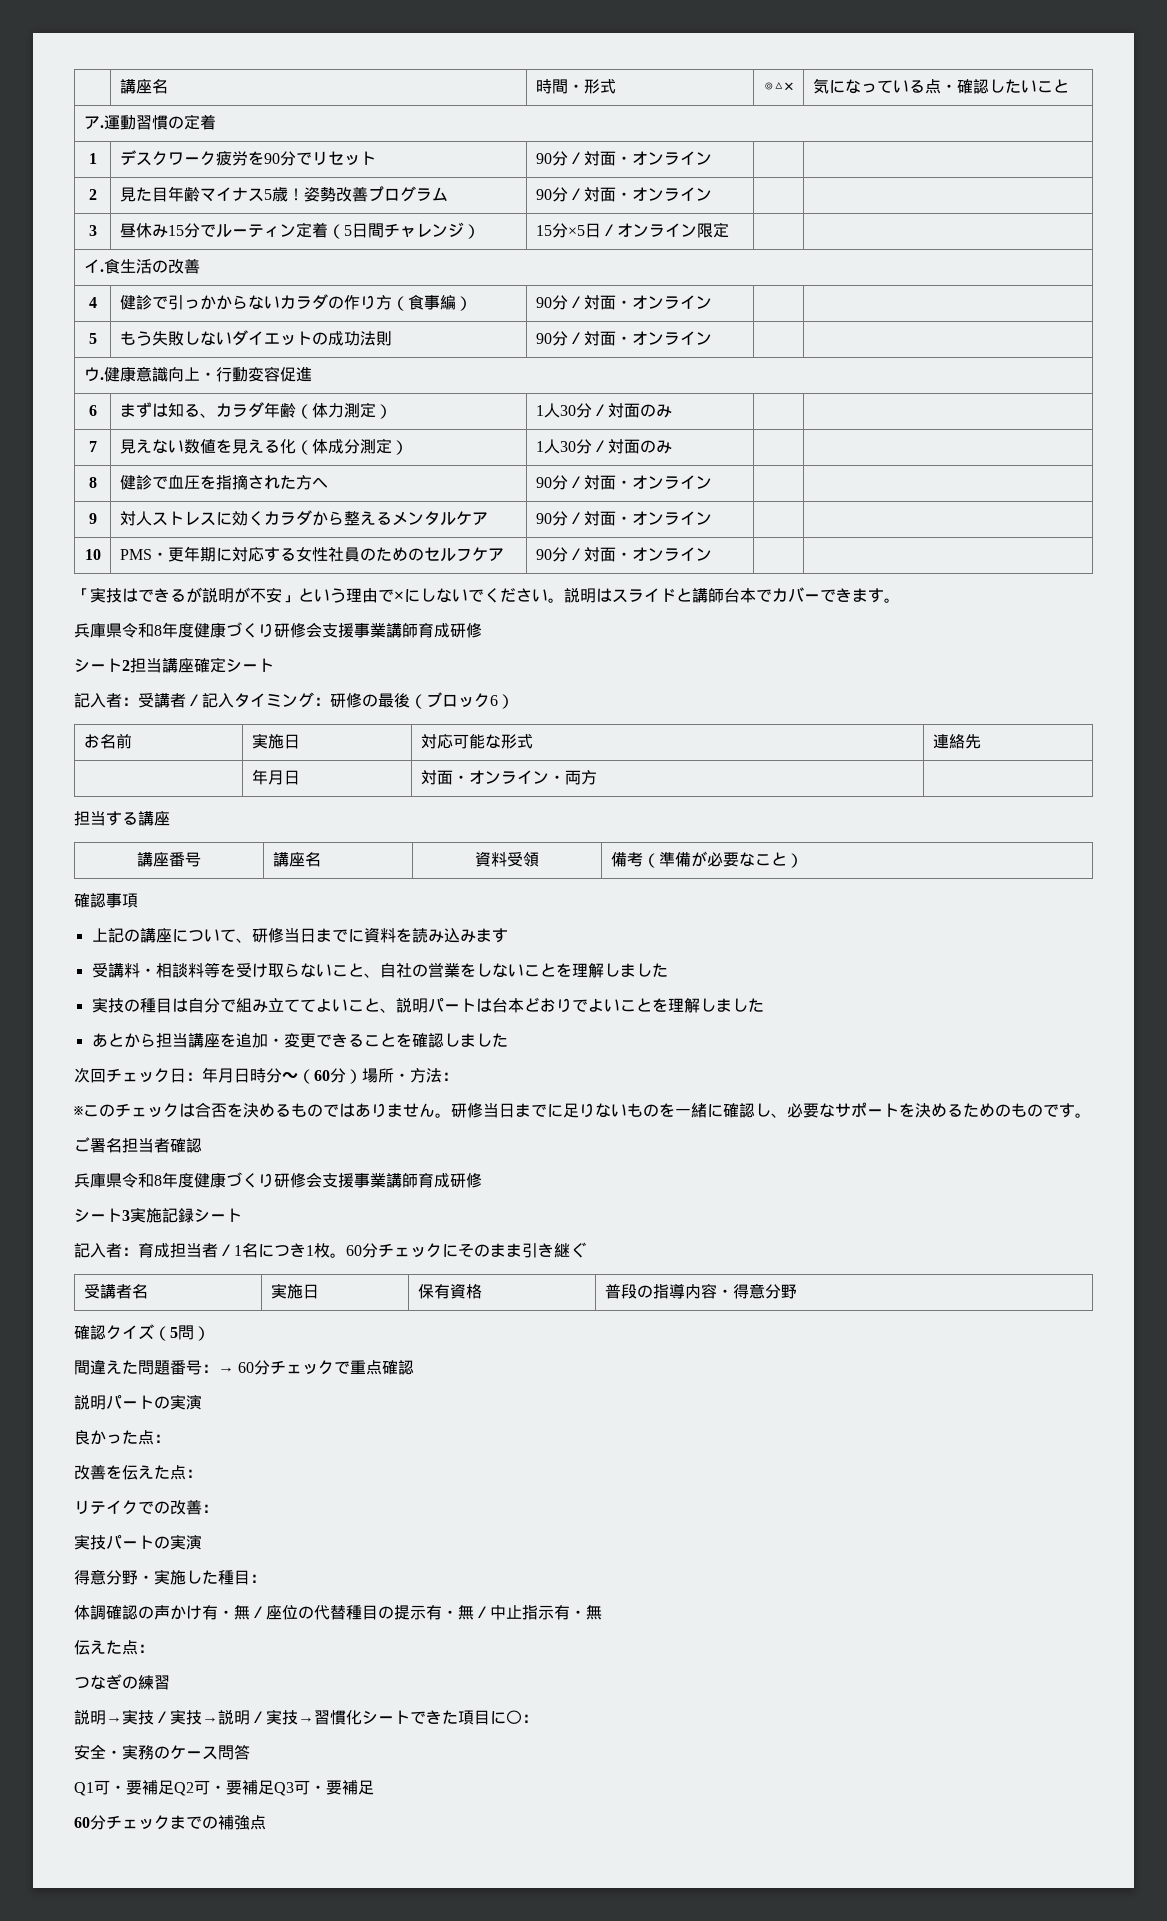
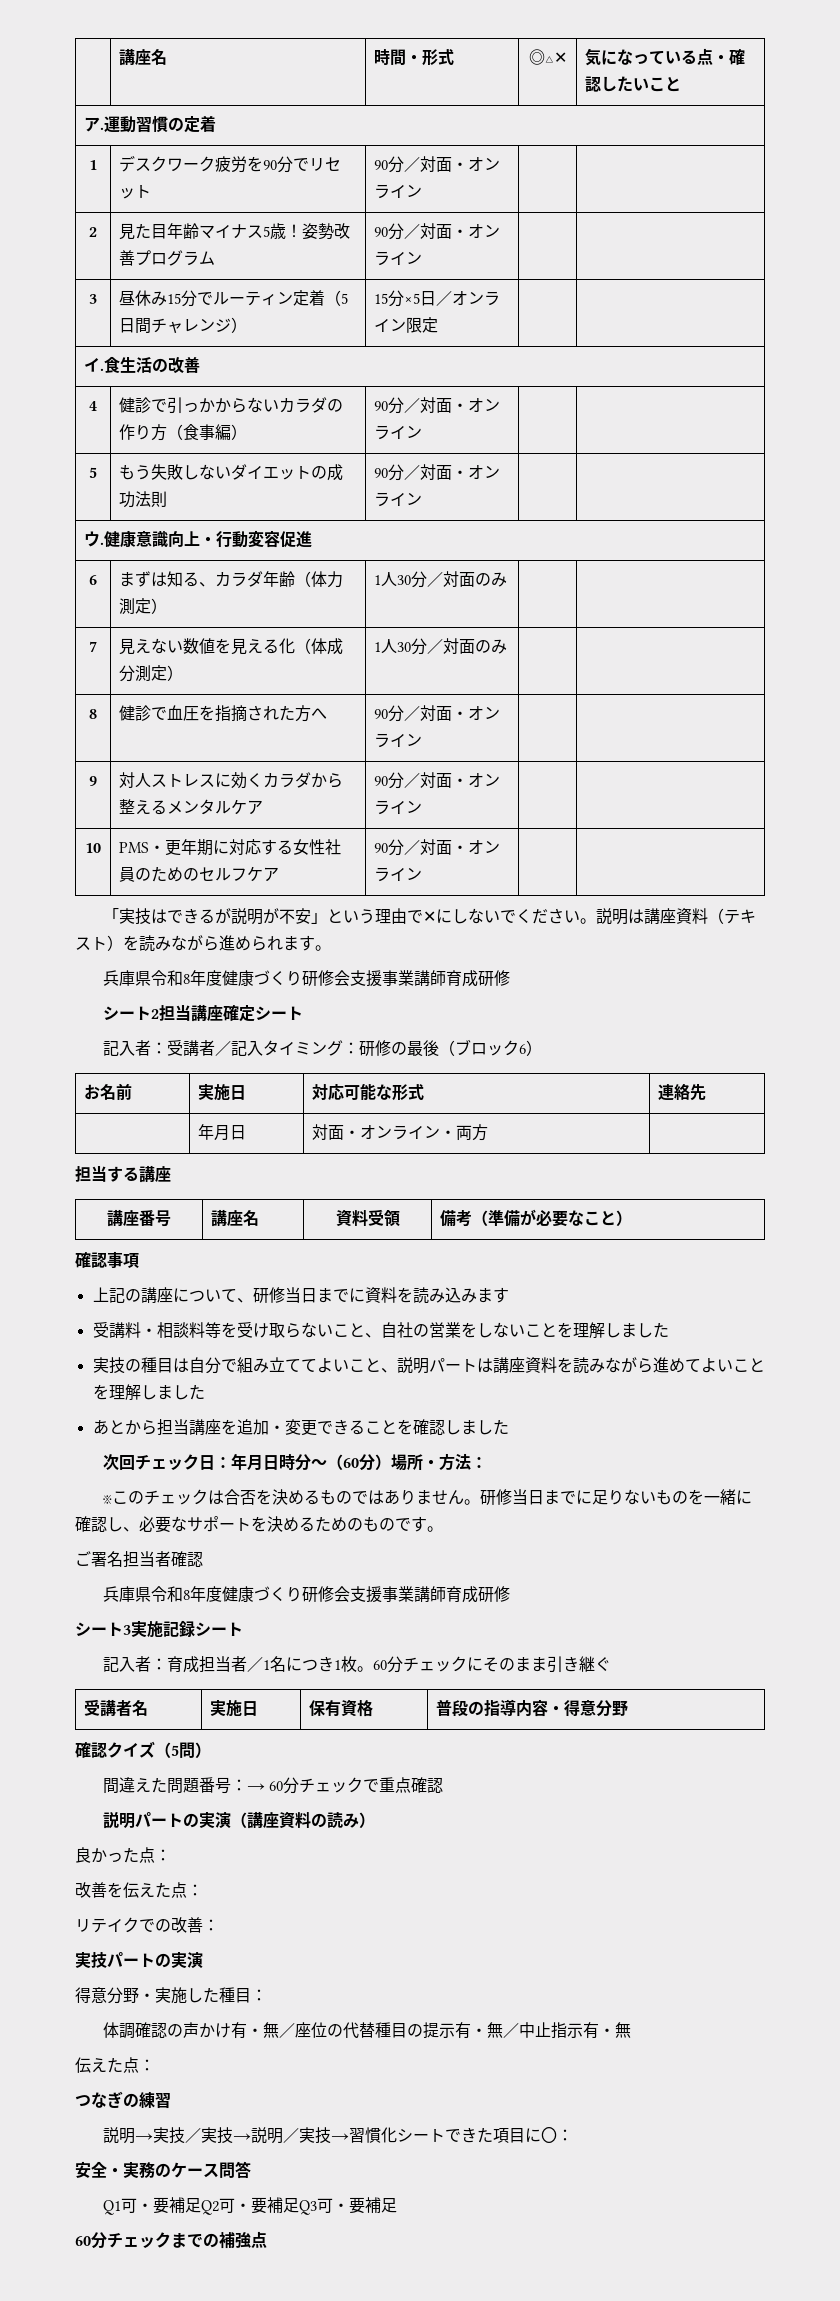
[612,587,852,603] スライドと講師台本でカバーでき -> [643,908,756,924] [75,935,283,951] 講座資料（テキスト）を読みながら進められ
[491,997,588,1013] 台本どおりで -> [492,1357,701,1373] 講座資料を読みながら進めて
(202, 1402) none -> [230,1811,375,1829] （講座資料の読み）

